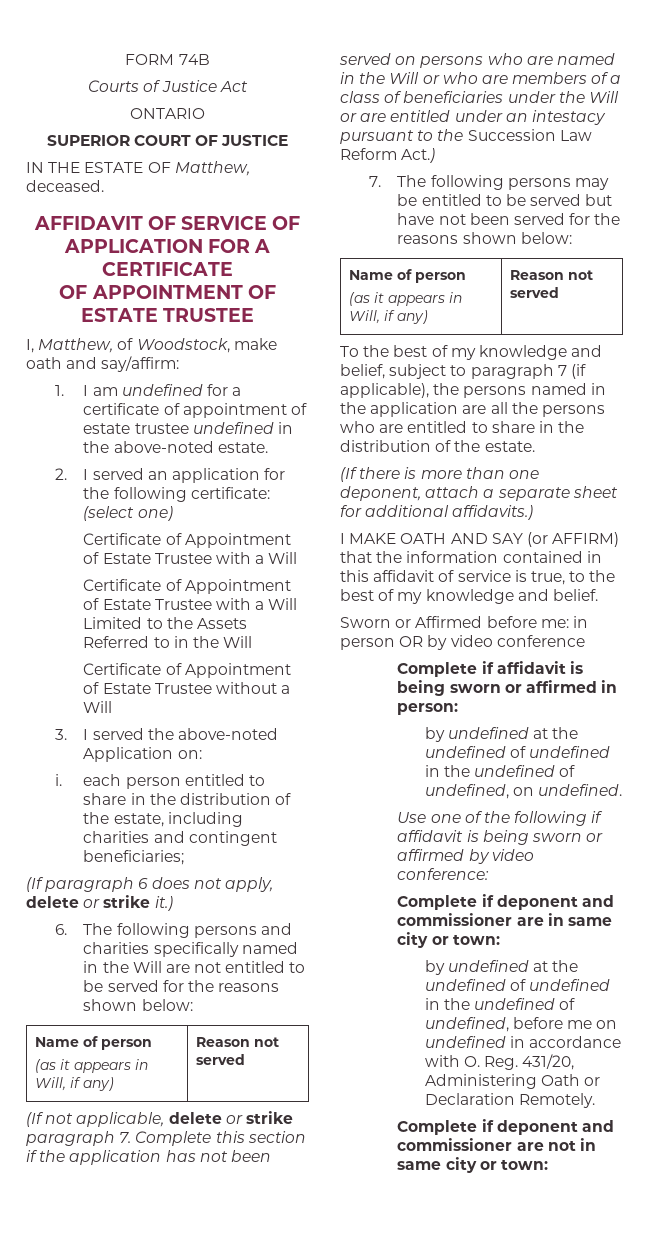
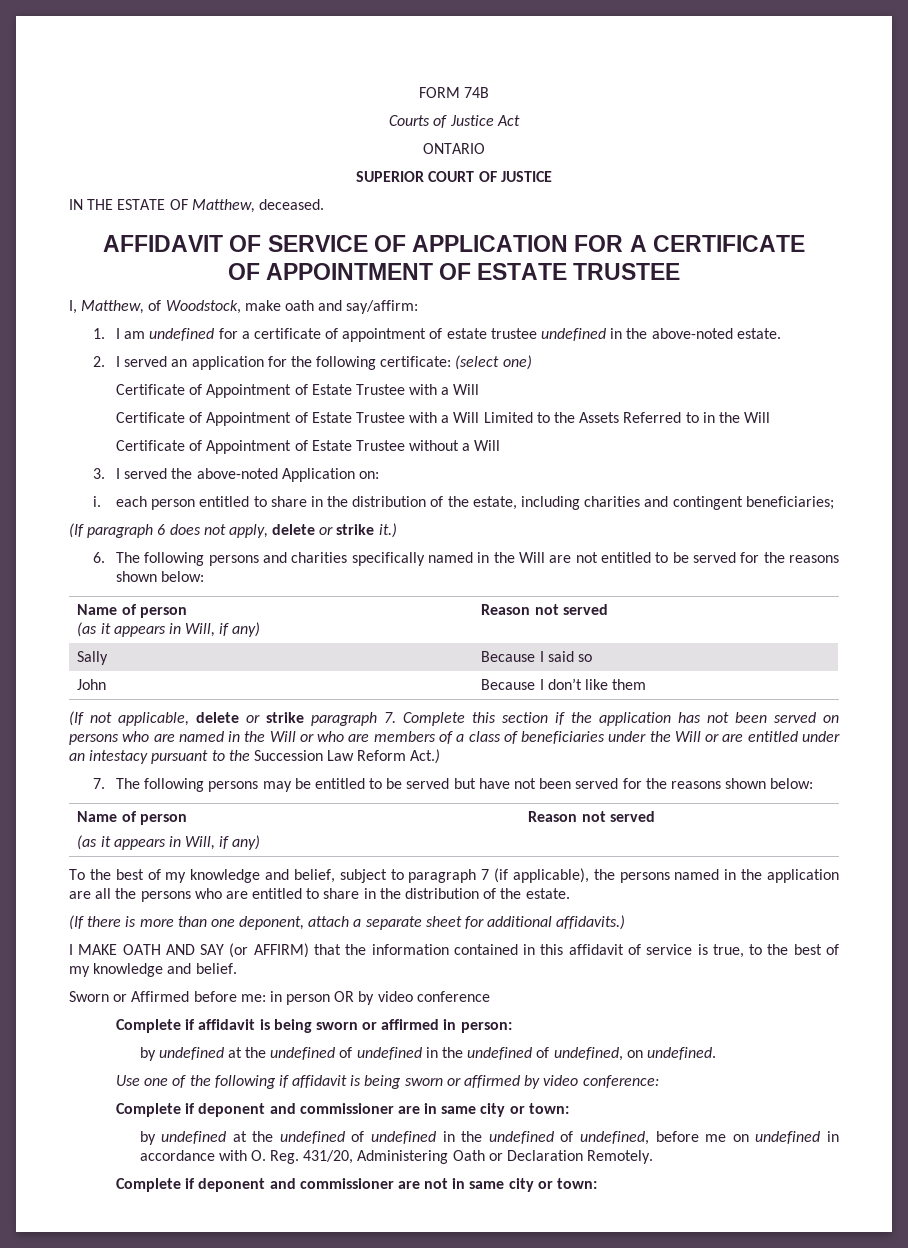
(246, 1059) none -> [77,651,109,665] [481,651,592,662] [77,679,107,690] [481,678,647,690] // Sally | Because I said so // John | Because I don’t like them

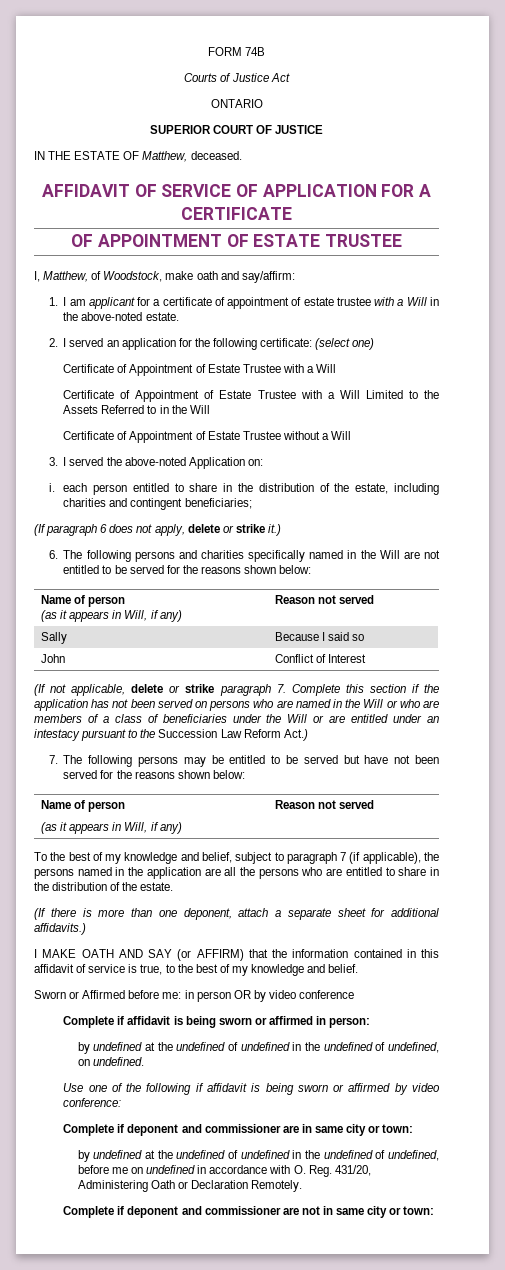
[149,328,215,341] undefined -> [88,297,135,309] applicant
[541,328,607,341] undefined -> [374,297,427,306] with a Will
[481,678,647,690] Because I don’t like them -> [275,654,367,663] Conflict of Interest

